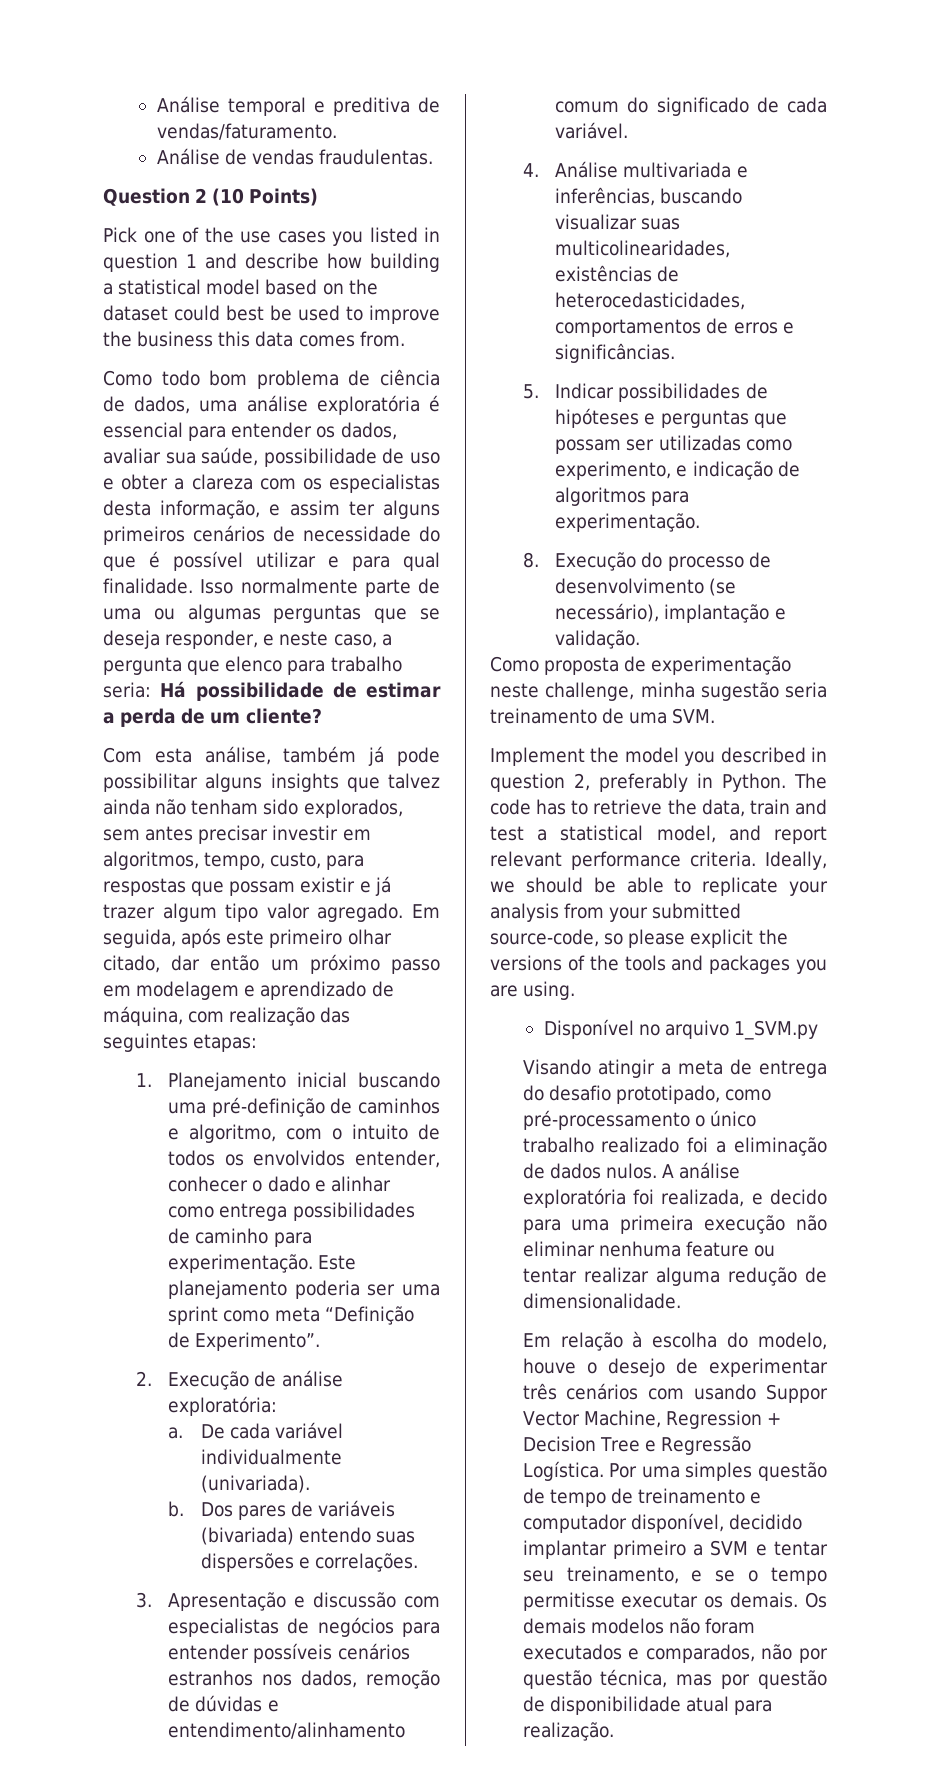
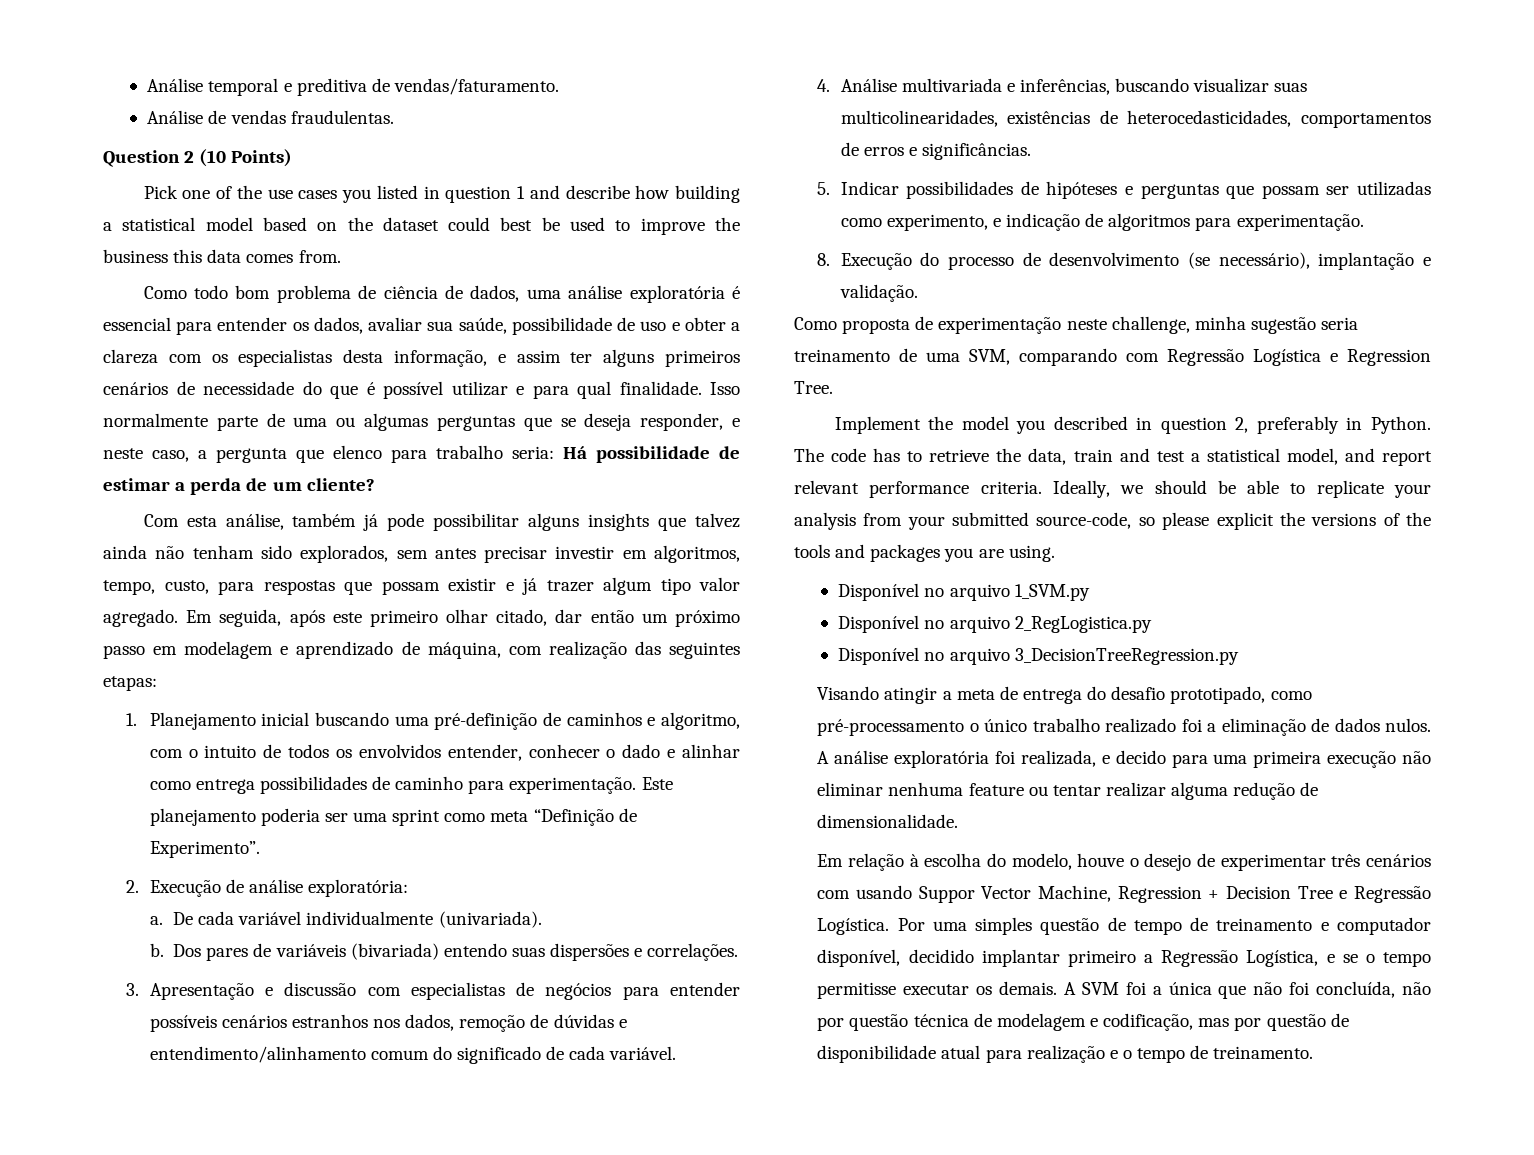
[672,708,716,724] SVM. -> [969,348,1431,366] [794,381,833,394] SVM, comparando com Regressão Logística e Regression Tree.
(818, 1030) none -> [838,615,1152,633] [838,647,1239,665] // Disponível no arquivo 2_RegLogistica.py // Disponível no arquivo 3_DecisionTreeRegression.py
[710,1540,828,1556] [522,1566,679,1584] SVM e tentar seu treinamento, -> [1161,950,1319,967] Regressão Logística,
[805,1592,828,1608] [522,1618,756,1634] [522,1644,829,1663] [522,1669,668,1689] Os demais modelos não foram executados e comparados, não por questão técnica, -> [1063,981,1431,999] [817,1013,1194,1031] A SVM foi a única que não foi concluída, não por questão técnica de modelagem e codificação,
[522,1722,614,1741] realização. -> [1026,1045,1314,1063] realização e o tempo de treinamento.

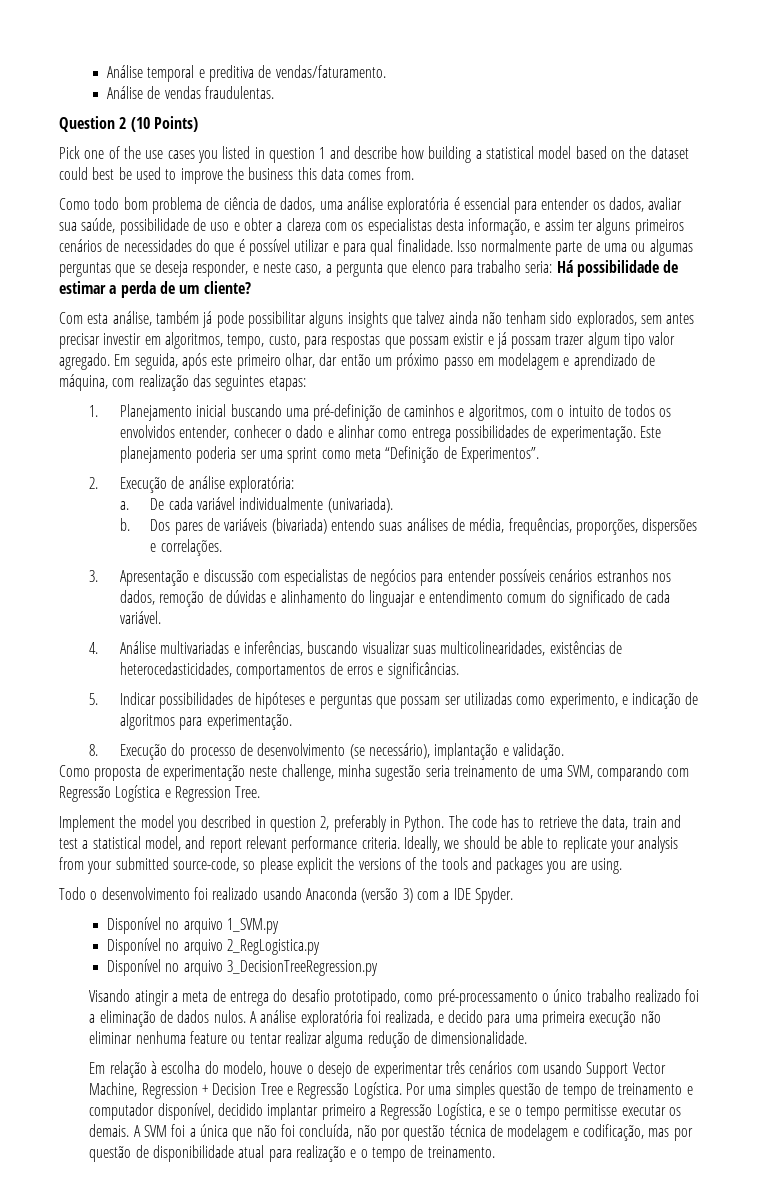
[203,381,294,395] necessidade -> [123,239,192,252] necessidades
(537, 586) none -> [511,336,552,349] possam
[446,609,548,626] olhar citado, -> [284,353,315,368] olhar,
[661,712,741,730] algoritmo, -> [468,404,527,421] algoritmos,
[395,776,505,794] caminho para -> (547, 431) none
[149,841,260,858] Experimento”. -> [460,447,539,463] Experimentos”.
(545, 952) none -> [406,518,638,535] análises de média, frequências, proporções,
[149,1046,366,1063] entendimento/alinhamento -> [280,590,503,607] alinhamento do linguajar e entendimento
[901,78,1002,92] multivariada -> [160,641,230,654] multivariadas
(1055, 553) none -> [59,887,513,904] // Todo o desenvolvimento foi realizado usando Anaconda (versão 3) com a IDE Spyder.
[918,886,975,903] Suppor -> [586,1062,629,1078] Support

